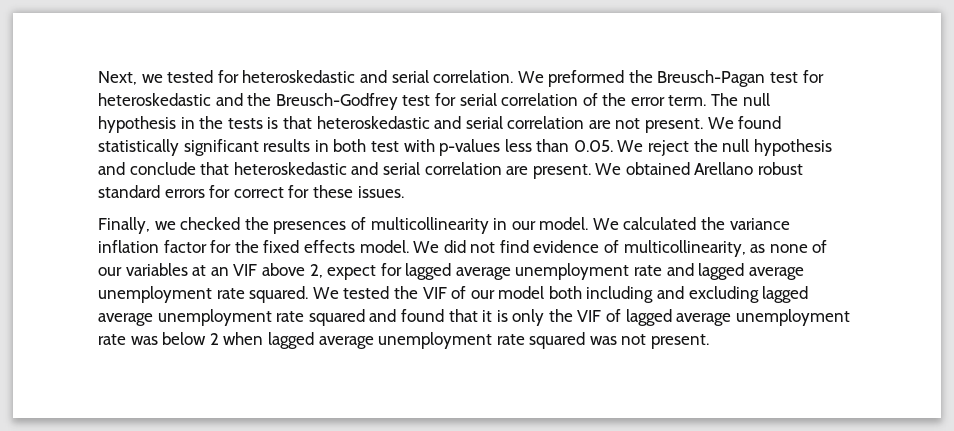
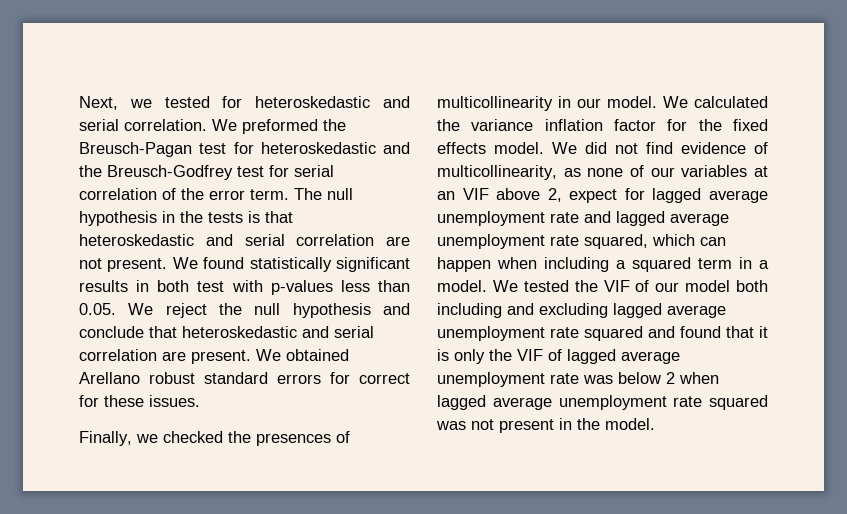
[249,286,309,303] squared. -> [584,234,726,249] [437,257,769,272] [437,280,487,292] squared, which can happen when including a squared term in a model.
[651,334,710,349] present. -> [499,418,655,433] present in the model.

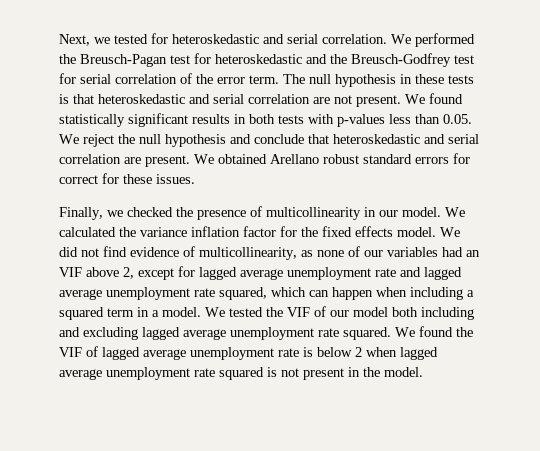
[242,119,318,134] preformed -> [415,33,475,47] performed
[180,211,203,223] the -> [415,74,444,84] these
[197,281,225,292] test -> [278,115,304,124] tests
[256,433,331,446] presences -> [197,210,246,220] presence
[754,166,768,177] at -> [442,247,463,257] had
[569,189,618,203] expect -> [138,268,174,280] except
[584,326,768,341] [437,349,485,364] squared and found that it is only -> [343,326,453,340] squared. We found
[583,375,613,384] was -> [303,347,313,357] is
[436,421,466,430] was -> [267,367,277,377] is

